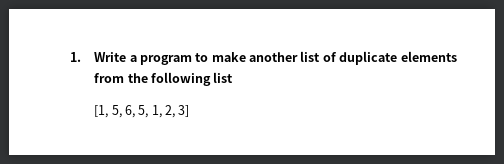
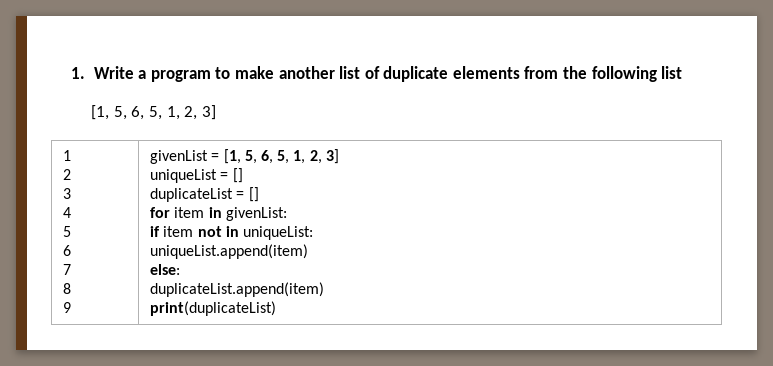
(190, 111) none -> [63,150,72,161] [63,169,72,180] [63,188,72,199] [63,207,72,218] [63,226,72,237] [63,245,72,256] [63,264,72,275] [63,283,72,294] [63,302,72,313] [150,149,339,164] [150,168,243,183] [150,187,259,202] [150,207,287,221] [150,226,313,240] [150,244,309,259] [150,264,181,275] [150,282,325,297] [150,301,277,316] // 1 // 2 // 3 // 4 // 5 // 6 // 7 // 8 // 9 | givenList = [1, 5, 6, 5, 1, 2, 3] // uniqueList = [] // duplicateList = [] // for item in givenList: // if item not in uniqueList: // uniqueList.append(item) // else: // duplicateList.append(item) // print(duplicateList)

